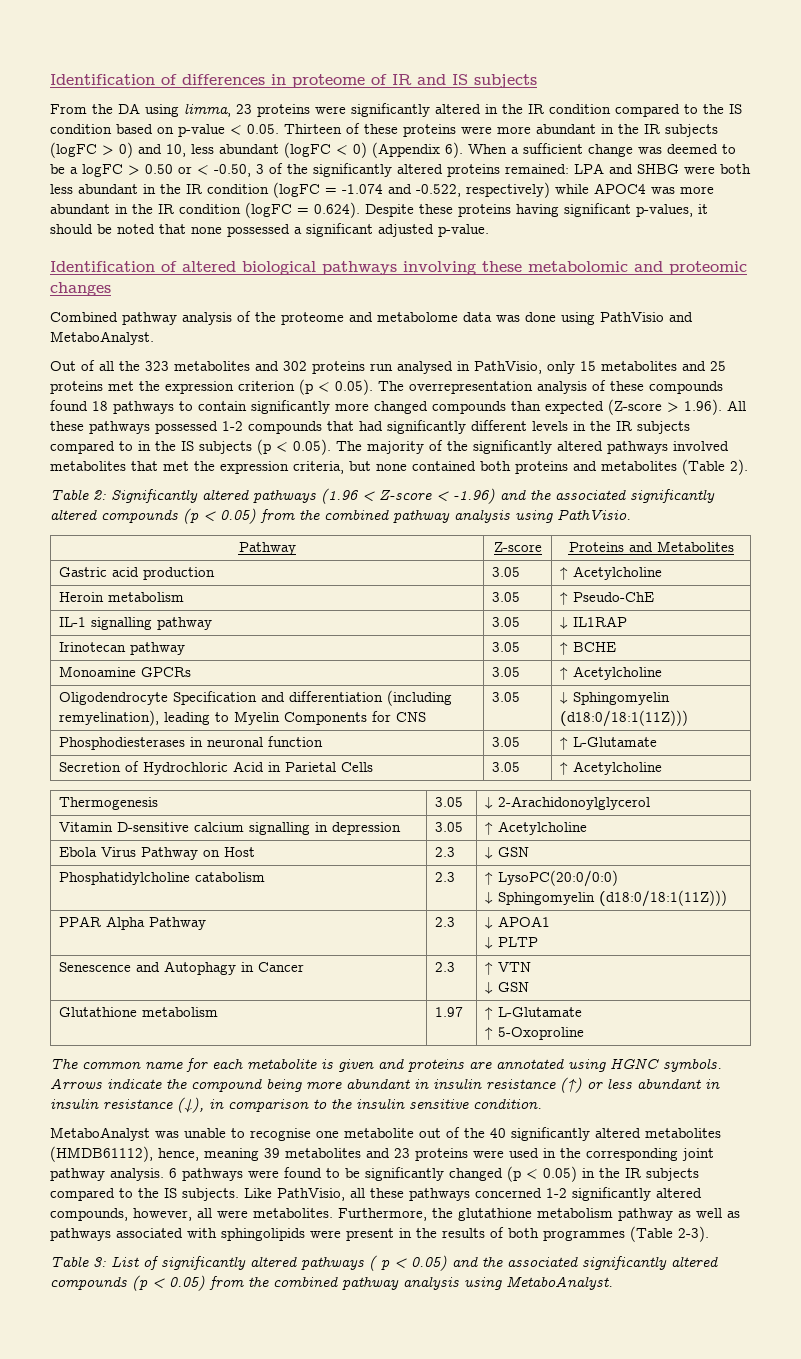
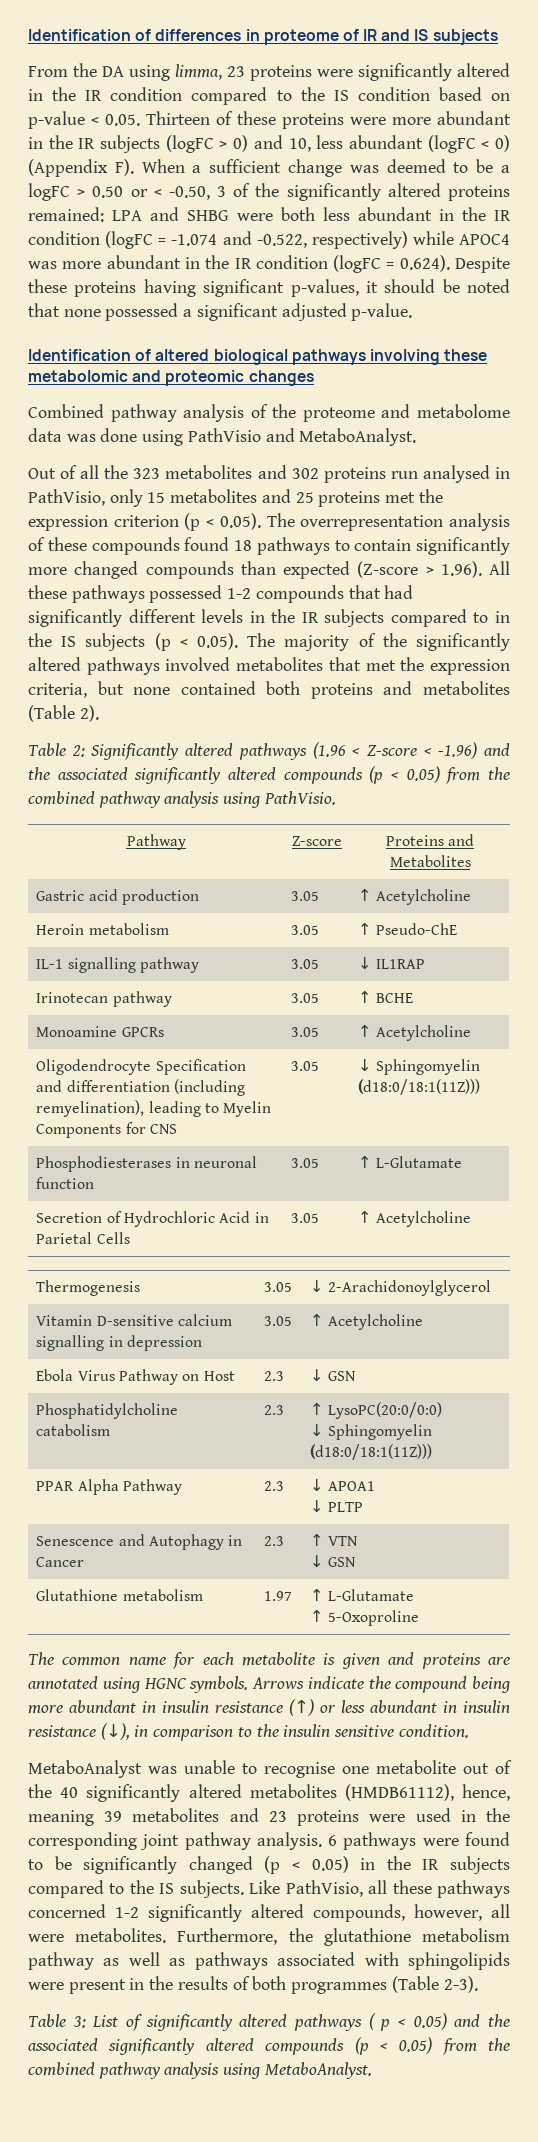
[445,142,463,158] 6). -> [114,159,134,176] F).

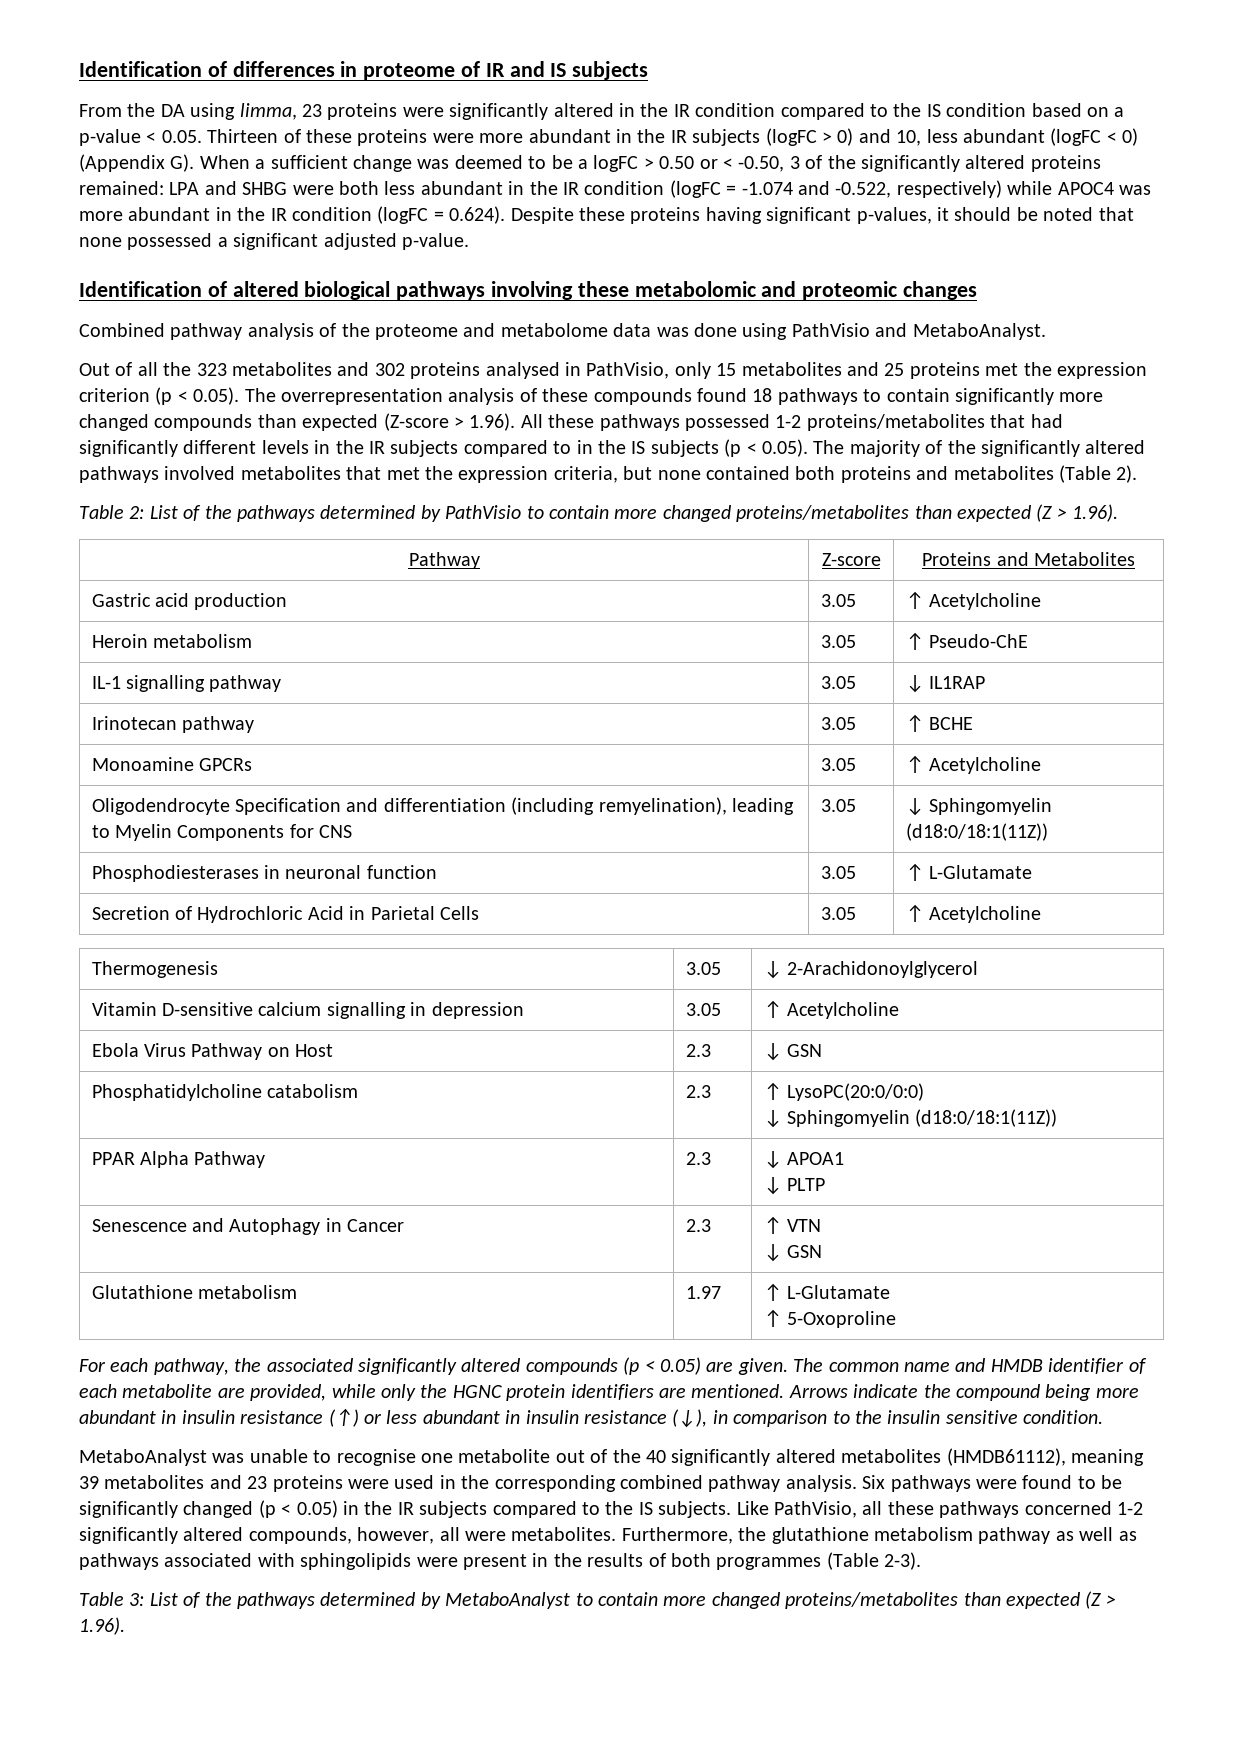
(511, 97) none -> [1114,107,1125,117] a
[114,159,134,176] F). -> [170,154,195,172] G).
[390,471,418,479] run -> (481, 370) none
[255,585,344,603] compounds -> [806,414,985,431] proteins/metabolites
[91,742,510,760] [28,766,511,784] [28,791,336,808] Significantly altered pathways (1.96 < Z-score < -1.96) and the associated significantly altered compounds (p < 0.05) from the combined pathway analysis using PathVisio. -> [149,504,1119,522] List of the pathways determined by PathVisio to contain more changed proteins/metabolites than expected (Z > 1.96).
[358,1079,481,1095] (d18:0/18:1(11Z))) -> [905,823,1048,841] (d18:0/18:1(11Z))
[310,1444,433,1460] (d18:0/18:1(11Z))) -> [915,1109,1058,1127] (d18:0/18:1(11Z))
[28,1652,510,1669] [28,1676,249,1693] The common name for each metabolite is given and proteins are annotated using HGNC symbols. -> [79,1357,1147,1375] [79,1384,785,1401] For each pathway, the associated significantly altered compounds (p < 0.05) are given. The common name and HMDB identifier of each metabolite are provided, while only the HGNC protein identifiers are mentioned.
[462,1784,511,1801] hence, -> (1066, 1457) none
[140,1834,180,1850] joint -> [619,1475,703,1489] combined
[328,1835,338,1846] 6 -> [862,1475,886,1489] Six
[145,2013,511,2031] [28,2037,510,2055] [28,2062,372,2079] significantly altered pathways ( p < 0.05) and the associated significantly altered compounds (p < 0.05) from the combined pathway analysis using MetaboAnalyst. -> [204,1591,1116,1609] [79,1617,125,1635] the pathways determined by MetaboAnalyst to contain more changed proteins/metabolites than expected (Z > 1.96).

